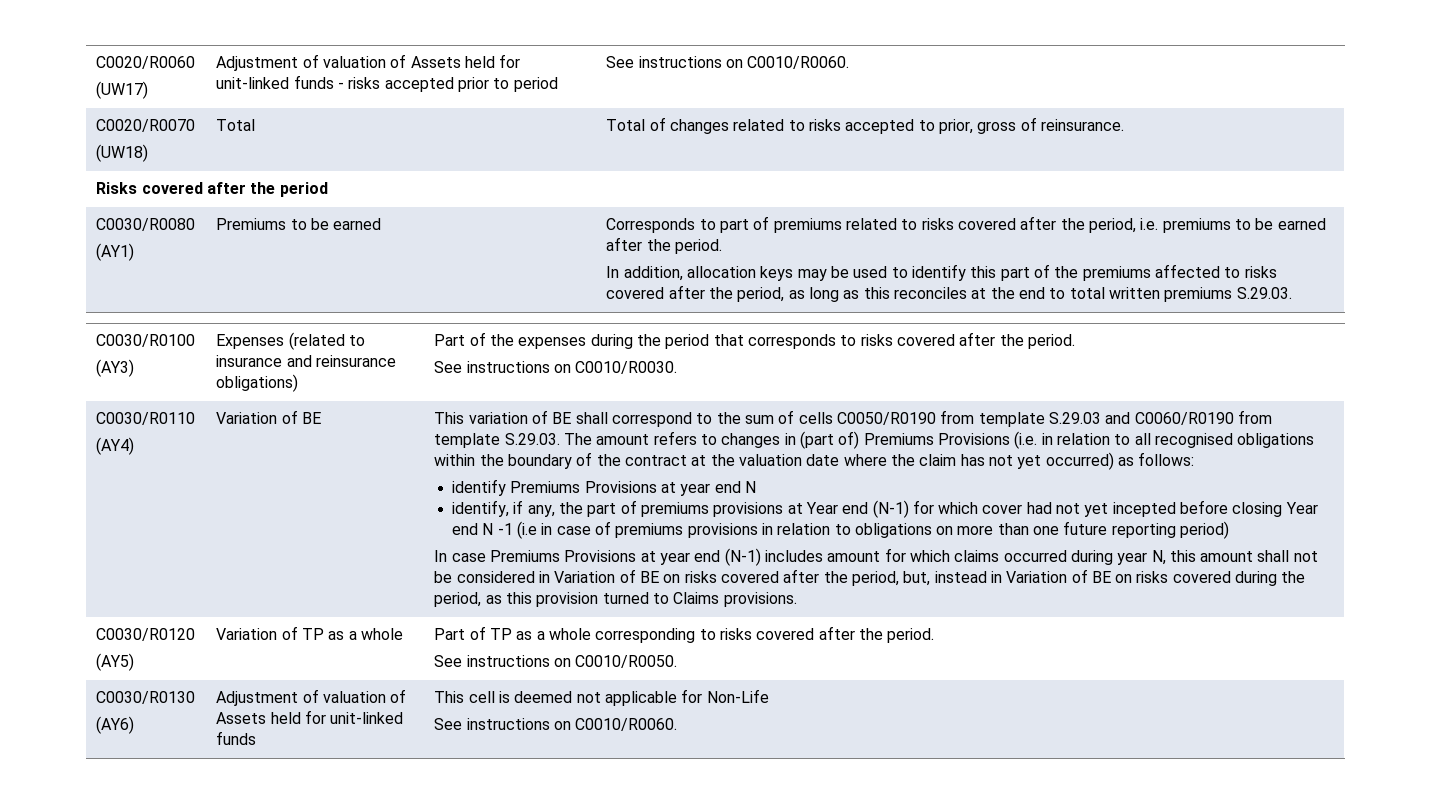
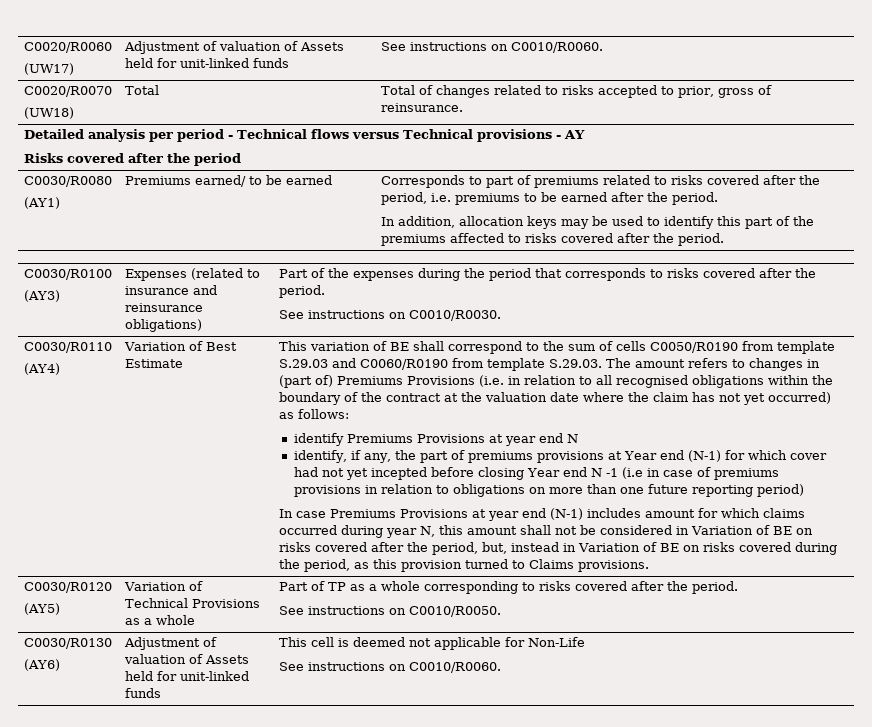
[338,77,558,92] - risks accepted prior to period -> (290, 63) none
(1124, 125) none -> [24,129,586,142] Detailed analysis per period - Technical flows versus Technical provisions - AY //
(287, 224) none -> [195,175,247,187] earned/
[737,287,1292,302] period, as long as this reconciles at the end to total written premiums S.29.03. -> [678,233,725,246] period.
[302,412,322,424] BE -> [206,342,238,351] [125,359,184,368] Best Estimate
[302,628,325,640] TP -> [125,598,261,608] Technical Provisions

